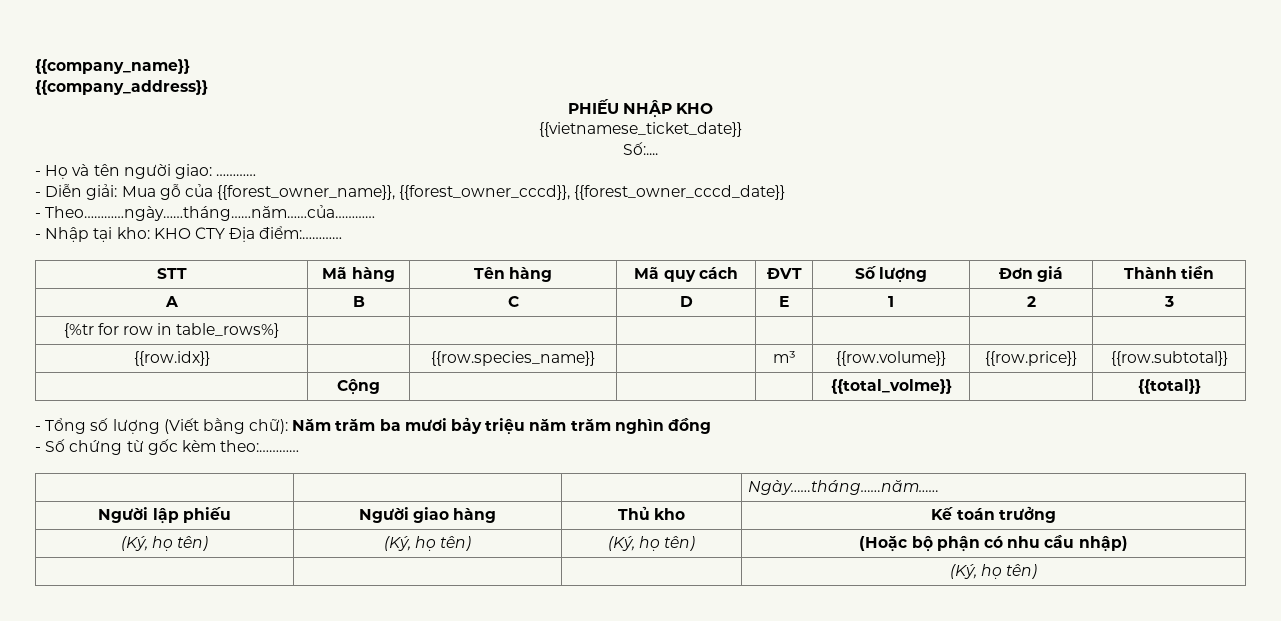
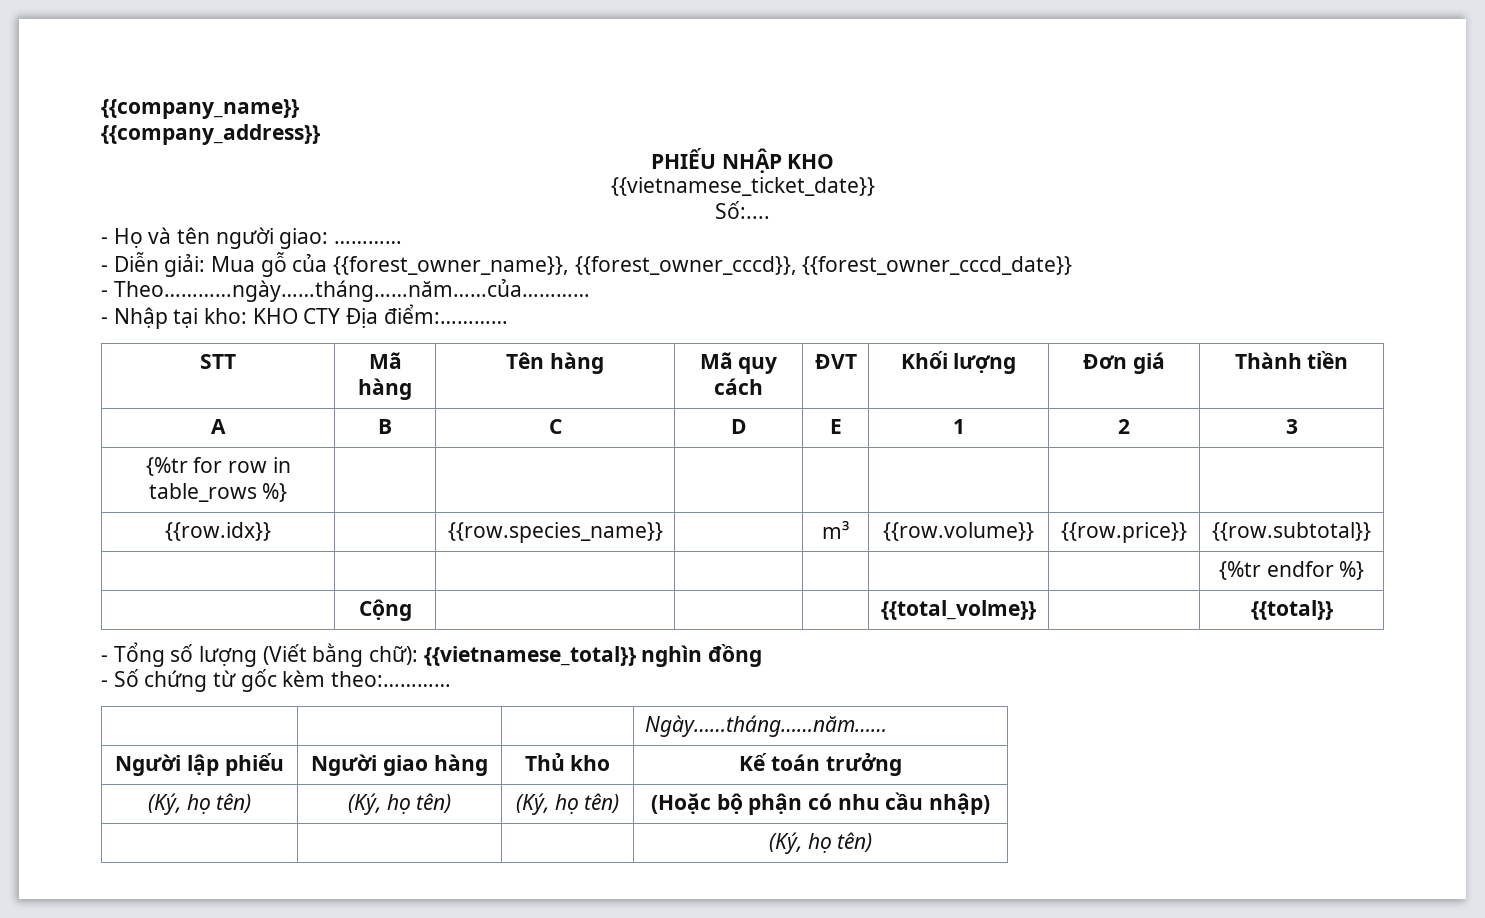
[854,266,877,279] Số -> [900,351,948,369] Khối
[176,323,280,338] table_rows%} -> [148,483,288,502] table_rows %}
(1228, 358) none -> [1218,561,1365,580] // | | | | | | | {%tr endfor %}
[292,417,611,435] Năm trăm ba mươi bảy triệu năm trăm -> [423,646,636,666] {{vietnamese_total}}

